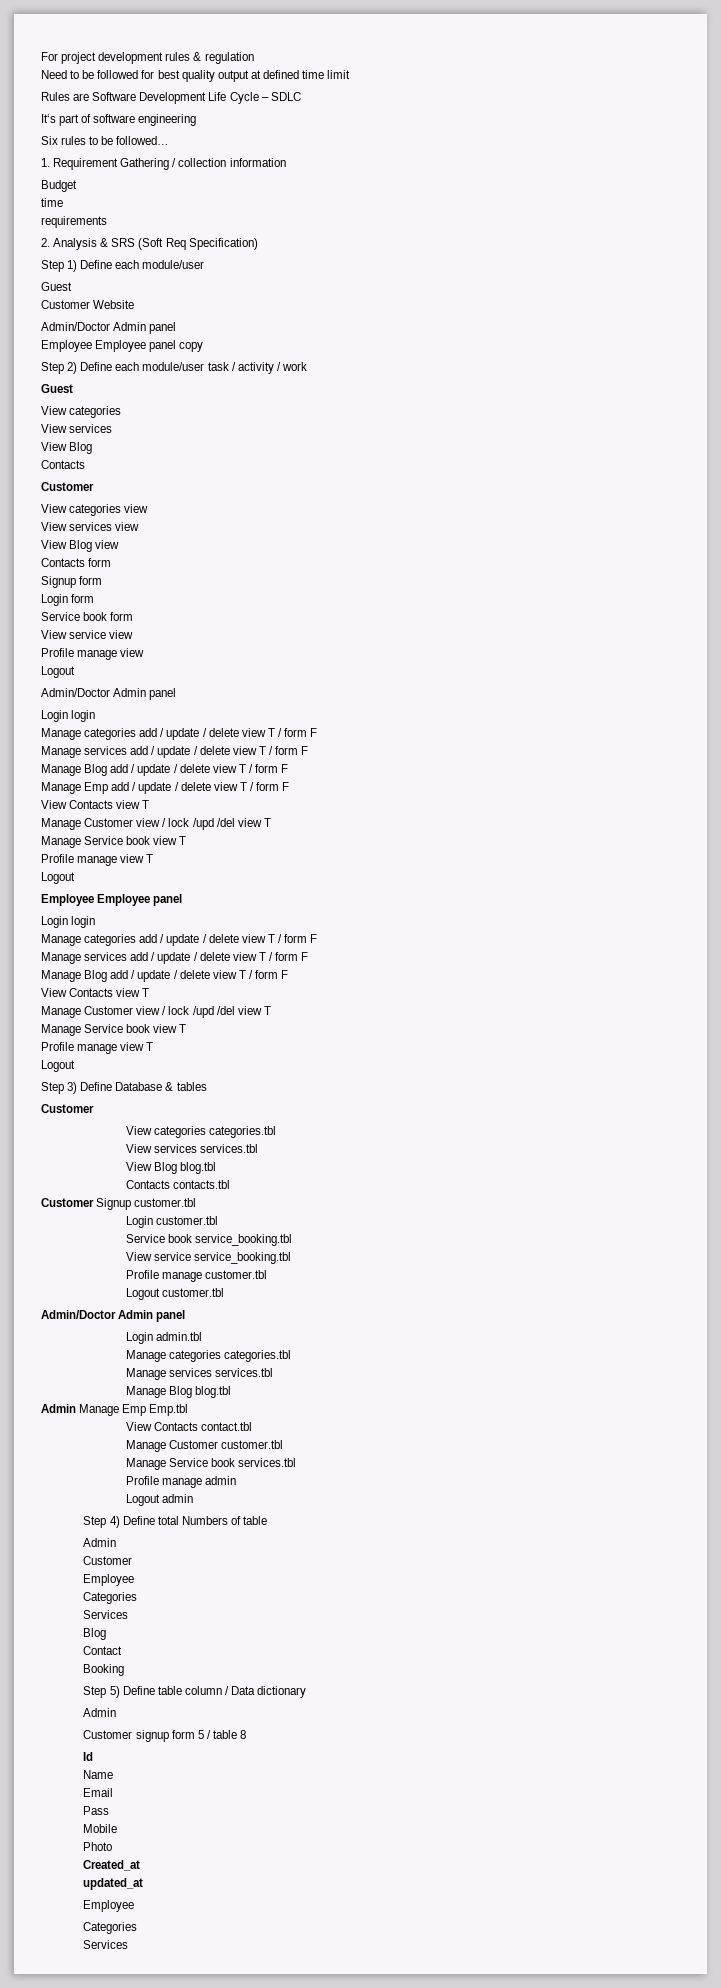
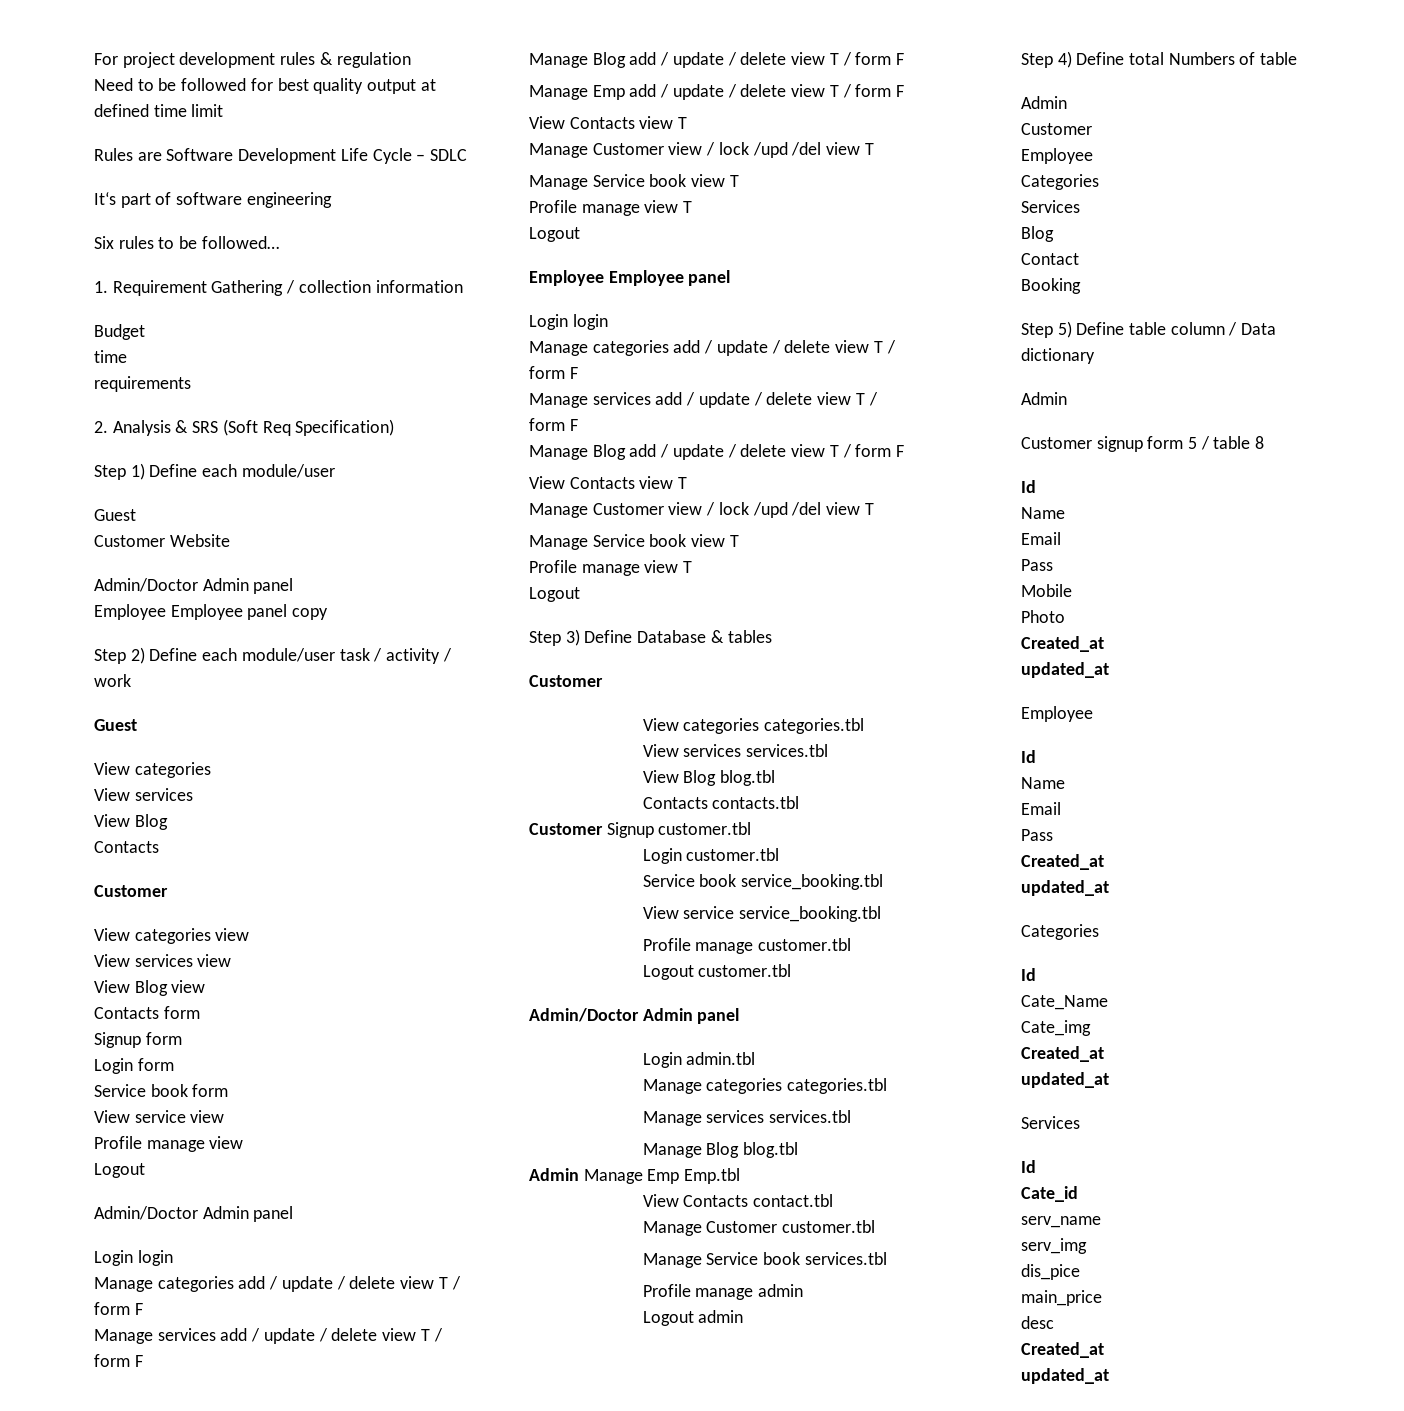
[83,1922,138,1934] [83,1940,129,1949] Categories // Services -> [1020,750,1036,763] [1020,777,1065,789] [1020,802,1061,815] [1020,829,1053,841] [1020,854,1104,870] [1020,880,1109,896] [1020,924,1099,940] [1020,968,1036,981] [1020,995,1108,1010] [1020,1020,1091,1036] [1020,1046,1104,1062] [1020,1072,1109,1088] [1020,1116,1080,1129] [1020,1160,1036,1173] [1020,1186,1078,1202] [1020,1216,1101,1228] [1020,1238,1087,1254] [1020,1264,1080,1280] [1020,1290,1102,1306] [1020,1316,1054,1329] [1020,1342,1104,1358] [1020,1368,1109,1384] Id // Name // Email // Pass // Created_at // updated_at // Categories // Id // Cate_Name // Cate_img // Created_at // updated_at // Services // Id // Cate_id // serv_name // serv_img // dis_pice // main_price // desc // Created_at // updated_at

